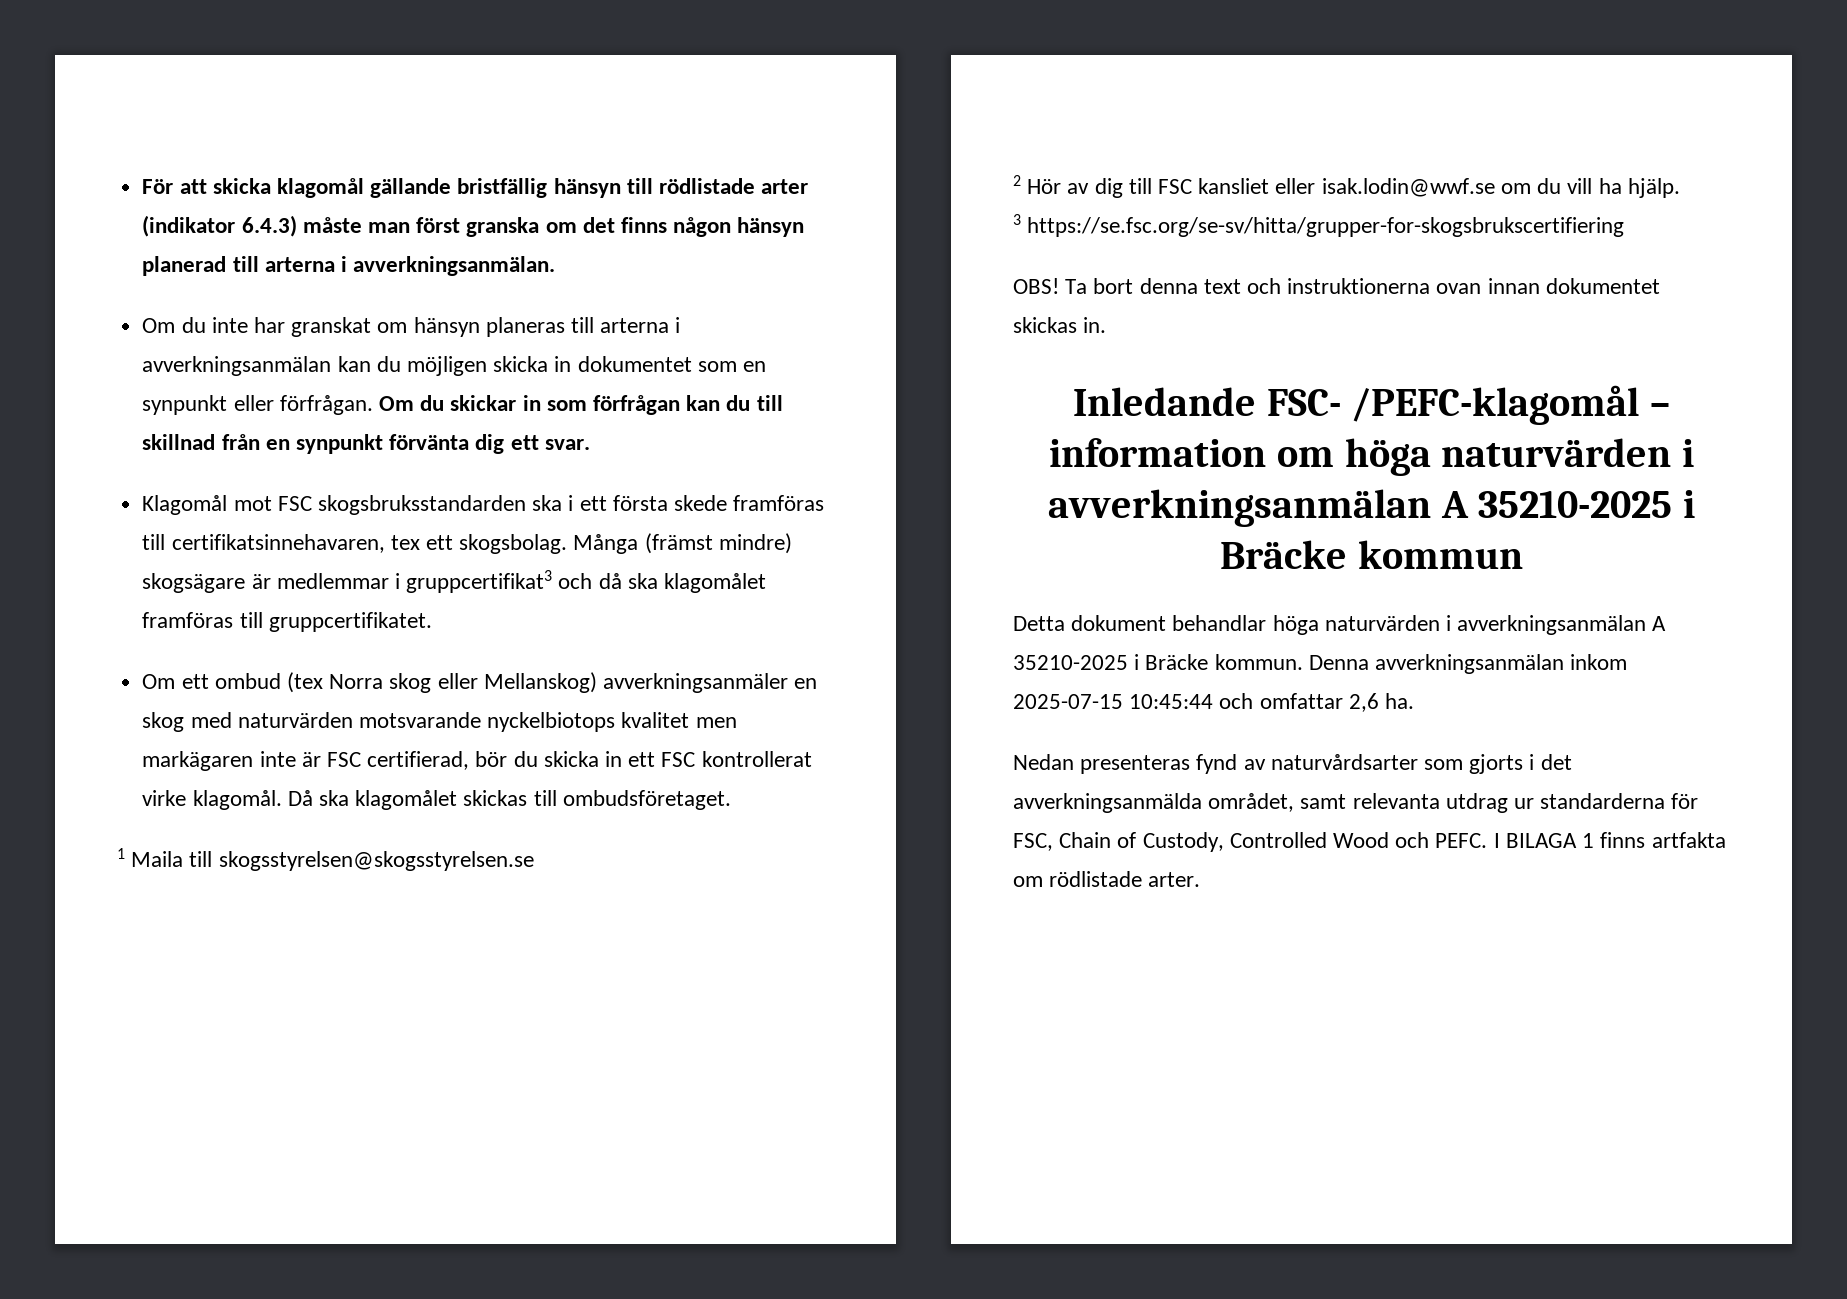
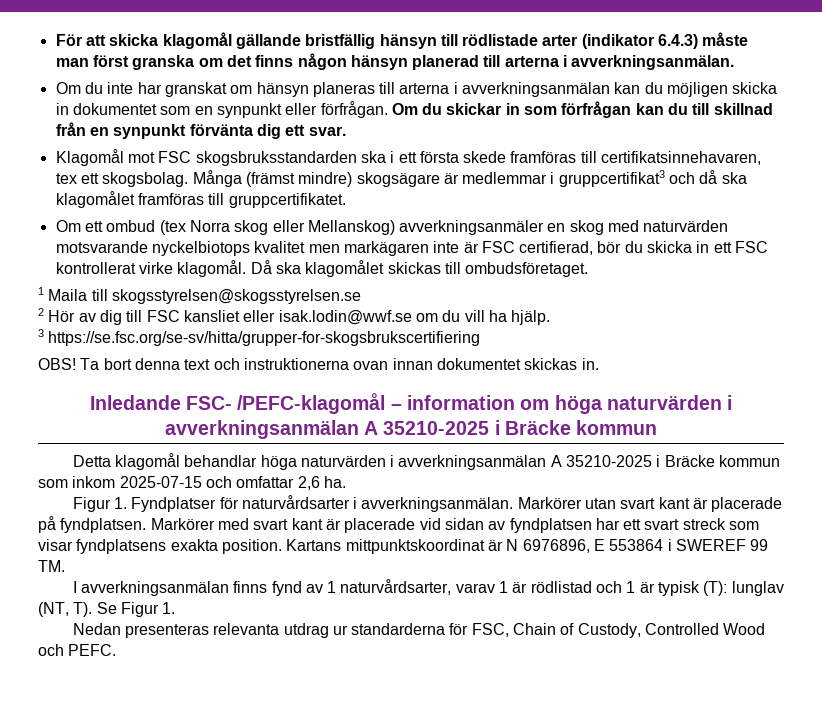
[1071,615,1167,631] dokument -> [114,453,180,470] klagomål
[1214,654,1565,674] kommun. Denna avverkningsanmälan -> [719,455,781,467] [38,479,68,488] kommun som
[1129,694,1214,709] 10:45:44 -> (202, 482) none
[1013,754,1572,774] [1013,793,1347,813] Nedan presenteras fynd av naturvårdsarter som gjorts i det avverkningsanmälda området, samt -> [72,495,783,512] [38,516,760,533] [38,539,769,554] [38,560,65,572] [72,579,784,596] [38,602,176,617] [72,623,209,638] Figur 1. Fyndplatser för naturvårdsarter i avverkningsanmälan. Markörer utan svart kant är placerade på fyndplatsen. Markörer med svart kant är placerade vid sidan av fyndplatsen har ett svart streck som visar fyndplatsens exakta position. Kartans mittpunktskoordinat är N 6976896, E 553864 i SWEREF 99 TM. // I avverkningsanmälan finns fynd av 1 naturvårdsarter, varav 1 är rödlistad och 1 är typisk (T): lunglav (NT, T). Se Figur 1. // Nedan presenteras
[1493,832,1726,848] [1013,871,1201,887] I BILAGA 1 finns artfakta om rödlistade arter. -> (117, 650) none

